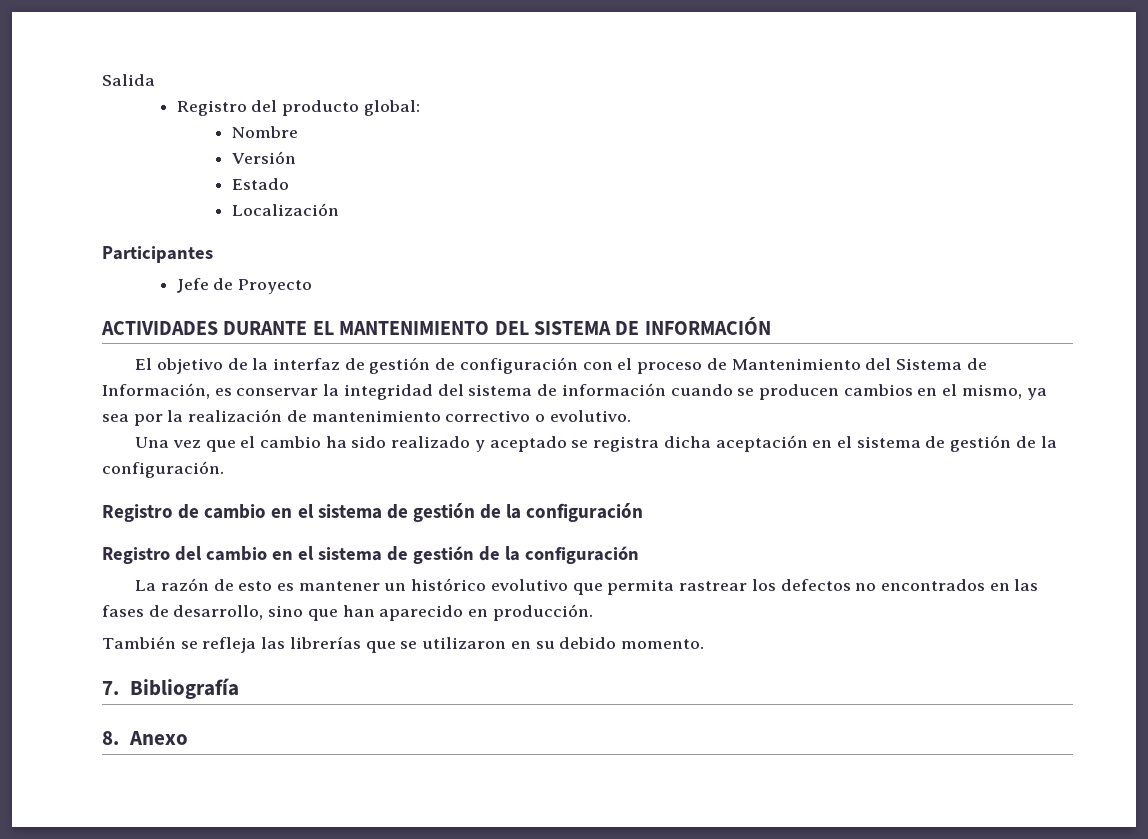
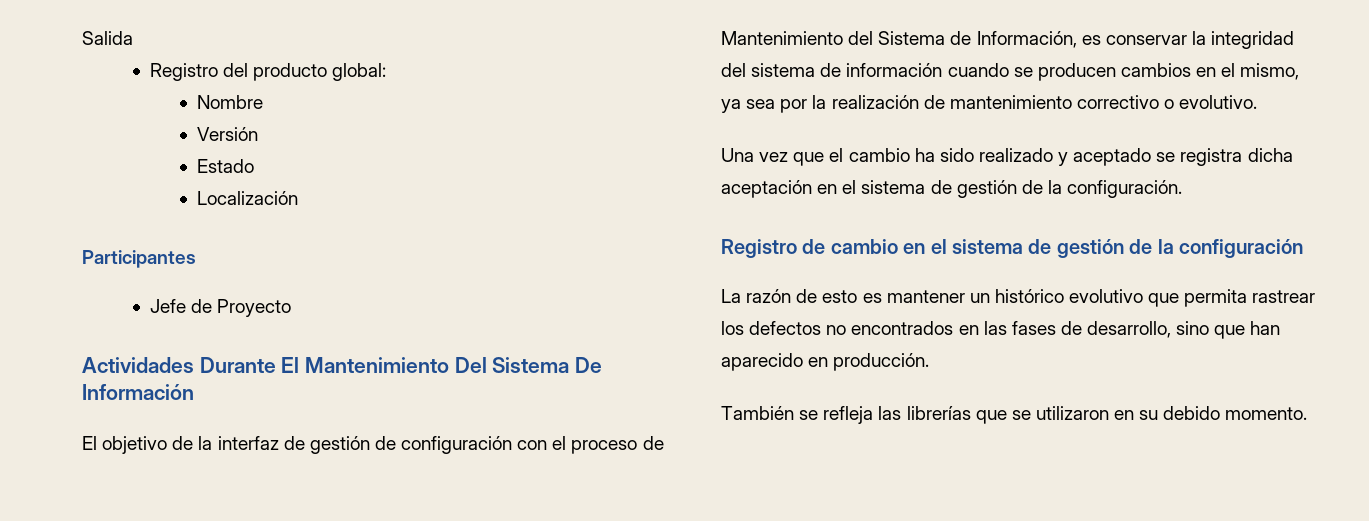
[101,317,771,335] ACTIVIDADES DURANTE EL MANTENIMIENTO DEL SISTEMA DE INFORMACIÓN -> [82,357,603,373] [82,384,194,400] Actividades Durante El Mantenimiento Del Sistema De Información
[102,546,639,564] // Registro del cambio en el sistema de gestión de la configuración -> (1303, 248) none
[102,678,239,699] [102,731,188,745] // 7. Bibliografía // 8. Anexo -> (1308, 413) none

